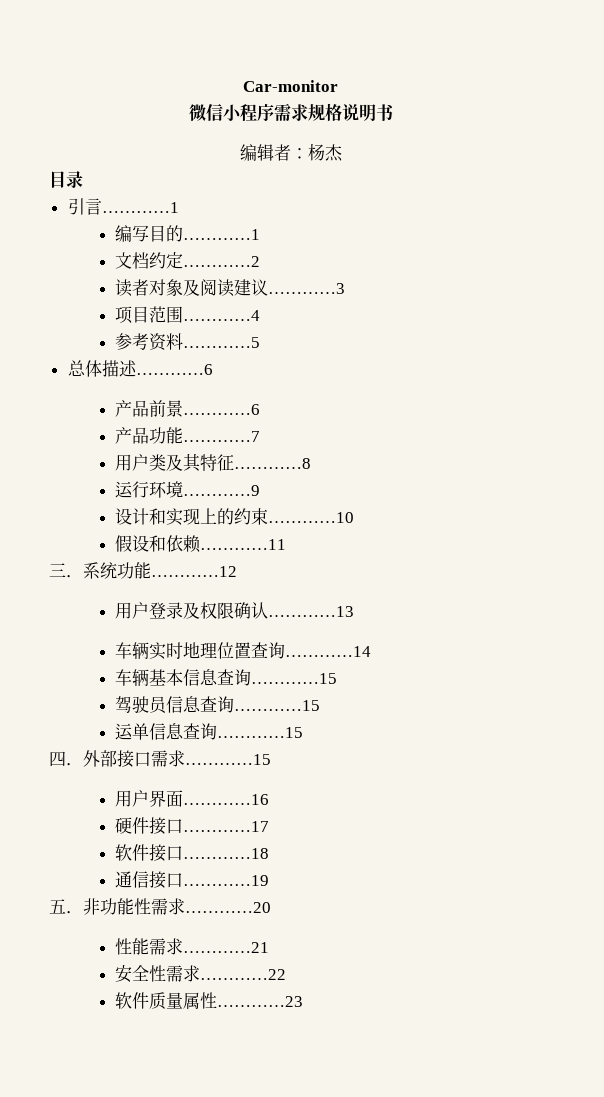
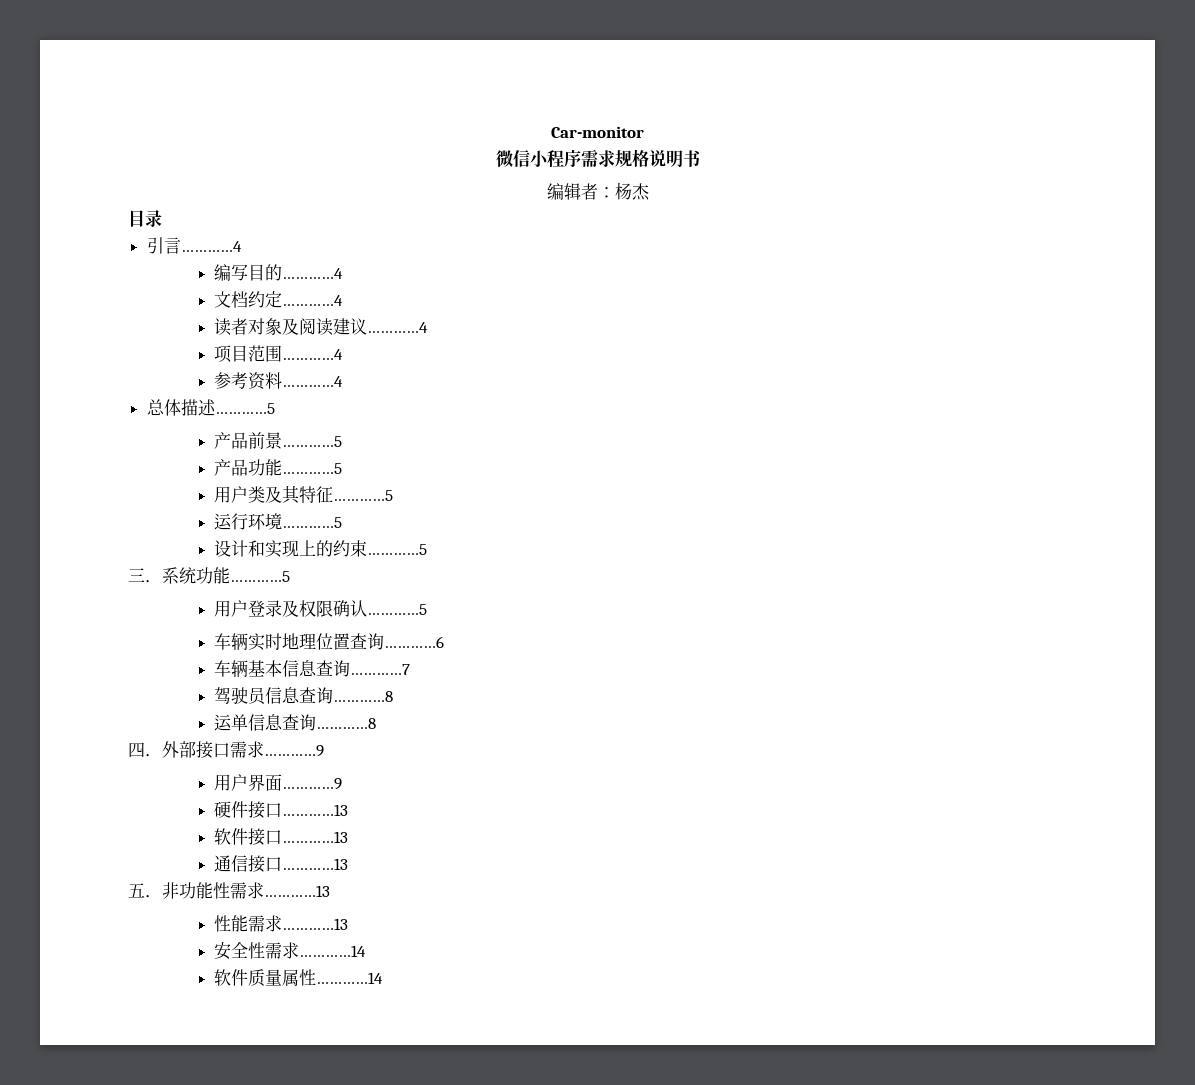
[101,202,179,213] …………1 -> [180,241,242,252] …………4
[183,229,261,240] …………1 -> [281,268,343,279] …………4
[183,256,261,267] …………2 -> [281,295,343,306] …………4
[268,283,346,294] …………3 -> [366,322,428,333] …………4
[183,337,261,348] …………5 -> [281,376,343,387] …………4
[135,364,213,375] …………6 -> [214,403,275,414] …………5
[183,404,261,415] …………6 -> [281,436,342,447] …………5
[183,431,261,442] …………7 -> [281,463,342,474] …………5
[234,458,312,469] …………8 -> [332,490,393,501] …………5
[183,485,261,496] …………9 -> [281,517,342,528] …………5
[268,512,355,523] [115,535,287,553] …………10 // 假设和依赖…………11 -> [366,544,427,555] …………5
[151,566,237,577] …………12 -> [230,571,290,582] …………5
[268,606,355,617] …………13 -> [366,604,427,615] …………5
[285,646,372,657] …………14 -> [383,636,444,648] …………6
[251,673,338,684] …………15 -> [349,664,410,675] …………7
[234,700,321,711] …………15 -> [332,691,393,702] …………8
[217,727,304,738] …………15 -> [315,718,376,729] …………8
[185,754,271,765] …………15 -> [264,745,324,757] …………9
[183,794,270,805] …………16 -> [281,778,342,790] …………9
[183,821,270,832] …………17 -> [281,804,348,816] …………13
[183,848,270,859] …………18 -> [281,831,348,843] …………13
[183,875,270,886] …………19 -> [281,858,348,870] …………13
[185,902,271,913] …………20 -> [264,885,330,897] …………13
[183,942,270,953] …………21 -> [281,918,348,930] …………13
[200,969,287,980] …………22 -> [298,945,366,957] …………14
[217,996,304,1007] …………23 -> [315,972,383,984] …………14

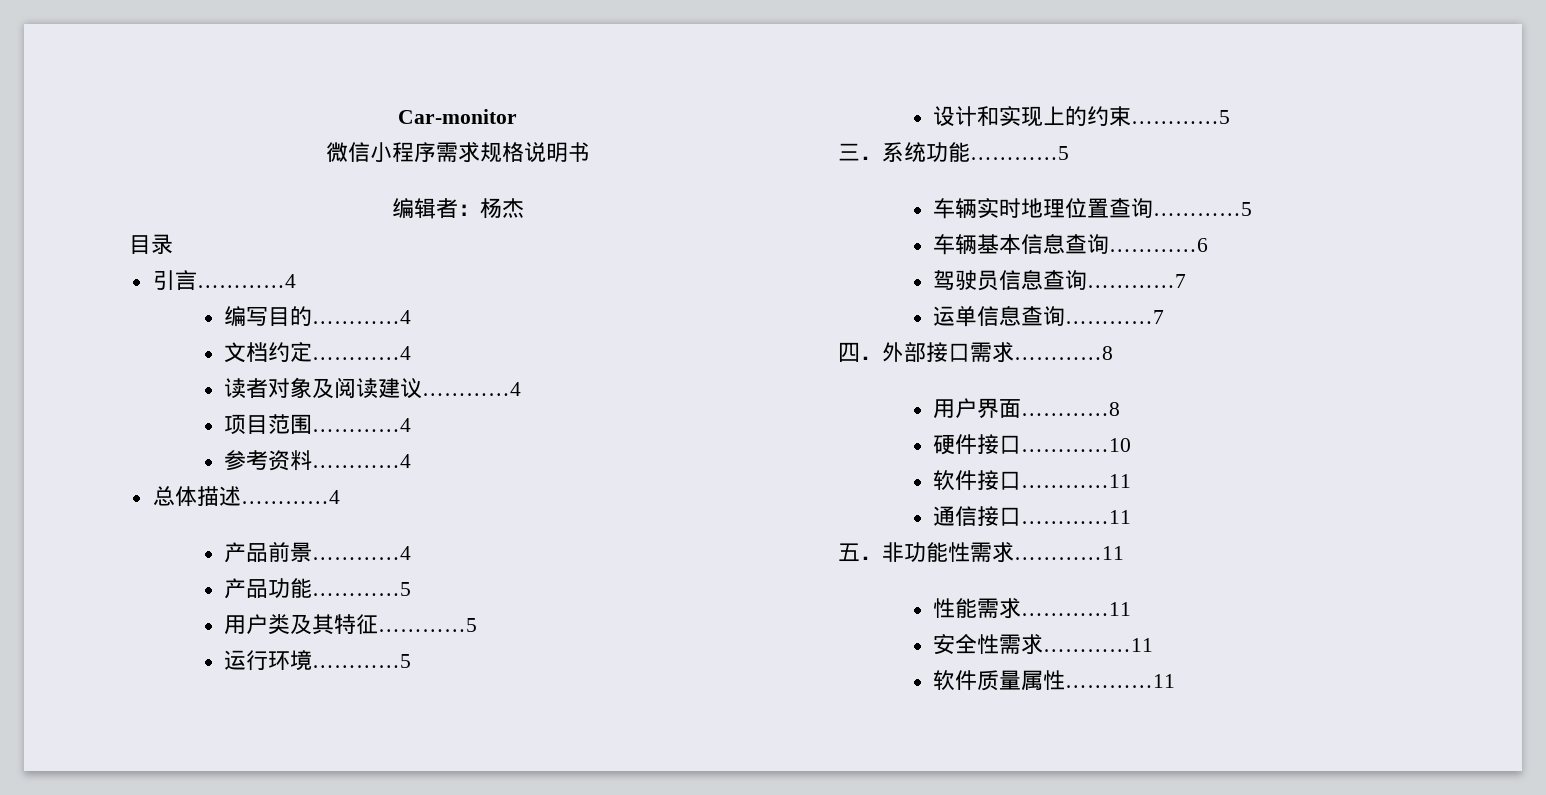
[214,403,275,414] …………5 -> [240,490,340,504] …………4
[281,436,342,447] …………5 -> [311,546,411,560] …………4
[213,600,427,617] // 用户登录及权限确认…………5 -> (1069, 153) none
[383,636,444,648] …………6 -> [1152,202,1252,216] …………5
[349,664,410,675] …………7 -> [1108,238,1208,252] …………6
[332,691,393,702] …………8 -> [1086,274,1186,288] …………7
[315,718,376,729] …………8 -> [1064,310,1164,324] …………7
[264,745,324,757] …………9 -> [1014,346,1113,360] …………8
[281,778,342,790] …………9 -> [1020,402,1120,416] …………8
[281,804,348,816] …………13 -> [1020,438,1131,452] …………10
[281,831,348,843] …………13 -> [1020,474,1131,488] …………11
[281,858,348,870] …………13 -> [1020,510,1131,524] …………11
[264,885,330,897] …………13 -> [1014,546,1124,560] …………11
[281,918,348,930] …………13 -> [1020,602,1131,616] …………11
[298,945,366,957] …………14 -> [1042,638,1153,652] …………11
[315,972,383,984] …………14 -> [1064,674,1175,688] …………11

